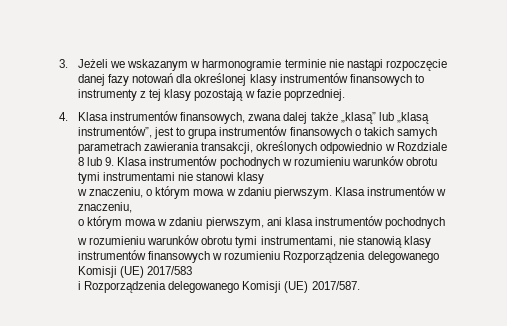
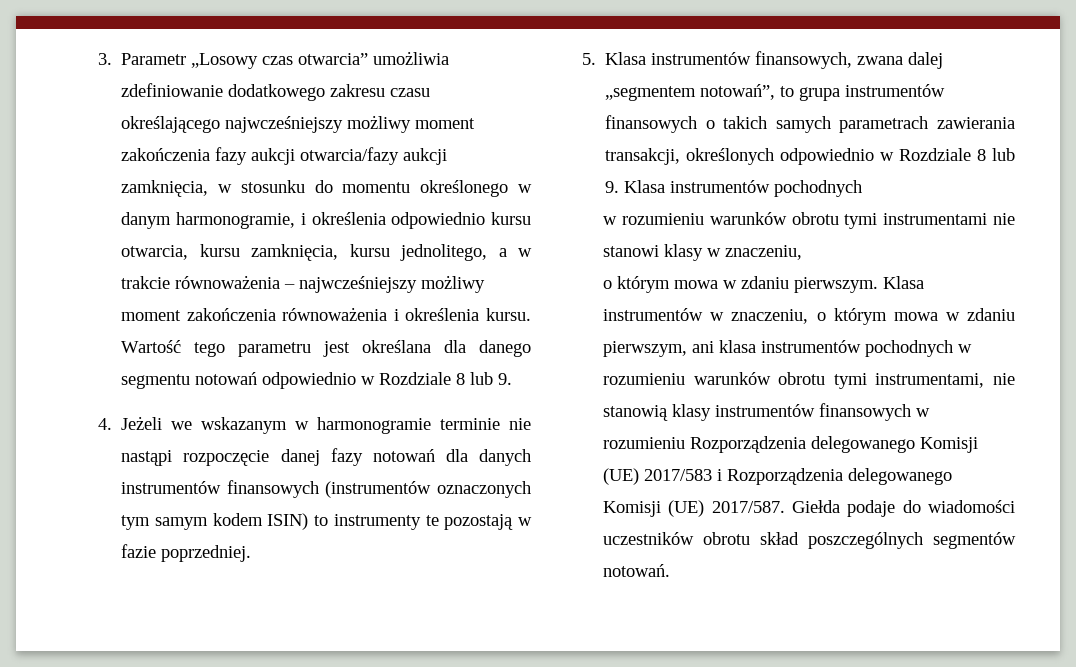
(68, 63) none -> [121,51,450,69] [121,83,431,101] [121,115,476,133] [121,147,448,165] [121,180,532,197] [121,212,531,229] [121,244,532,261] [121,275,486,293] [121,307,531,321] [121,340,531,357] [121,372,513,389] [98,418,112,430] Parametr „Losowy czas otwarcia” umożliwia zdefiniowanie dodatkowego zakresu czasu określającego najwcześniejszy możliwy moment zakończenia fazy aukcji otwarcia/fazy aukcji zamknięcia, w stosunku do momentu określonego w danym harmonogramie, i określenia odpowiednio kursu otwarcia, kursu zamknięcia, kursu jednolitego, a w trakcie równoważenia – najwcześniejszy możliwy moment zakończenia równoważenia i określenia kursu. Wartość tego parametru jest określana dla danego segmentu notowań odpowiednio w Rozdziale 8 lub 9. // 4.
[194,73,424,86] [78,89,192,101] określonej klasy instrumentów finansowych to instrumenty z tej klasy -> [479,449,531,466] [121,480,531,498] [121,513,439,530] danych instrumentów finansowych (instrumentów oznaczonych tym samym kodem ISIN) to instrumenty te
[59,112,68,121] 4. -> [582,53,596,65] 5.
[310,112,429,124] [78,126,175,139] także „klasą” lub „klasą instrumentów”, jest -> [605,84,776,101] „segmentem notowań”,
(280, 163) none -> (863, 188) //
[77,187,144,198] // w znaczeniu, -> [707,245,803,260] w znaczeniu, //
(133, 207) // -> (809, 316) none
(445, 223) // -> (954, 348) none
(193, 270) // -> (713, 475) none
(360, 285) none -> [792,500,1015,517] [603,532,1016,549] [603,564,671,577] Giełda podaje do wiadomości uczestników obrotu skład poszczególnych segmentów notowań.

